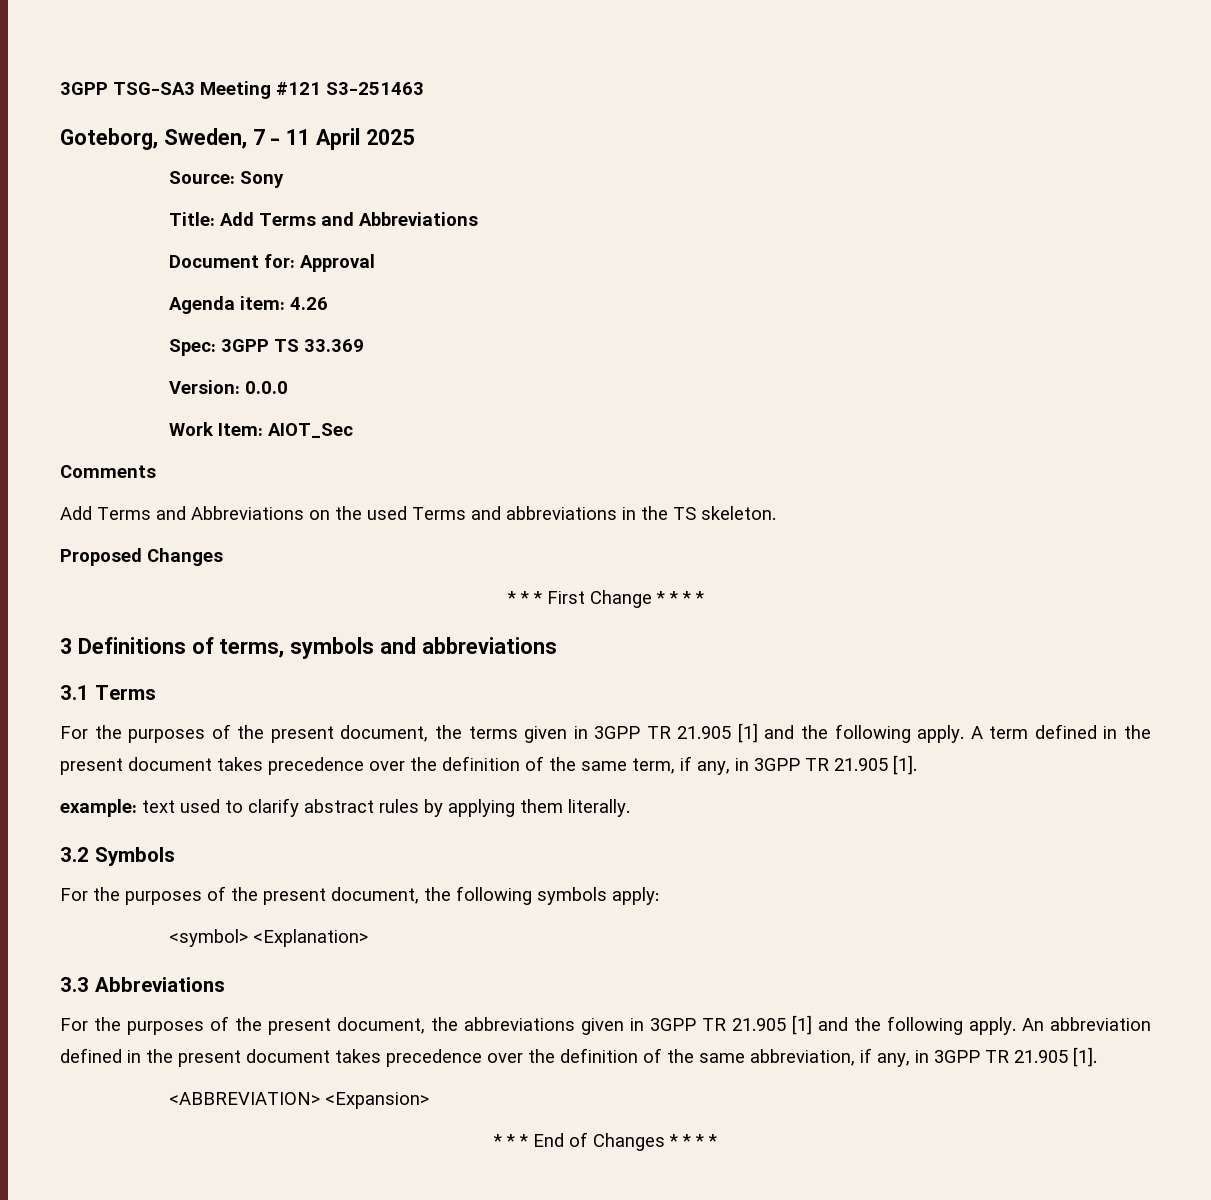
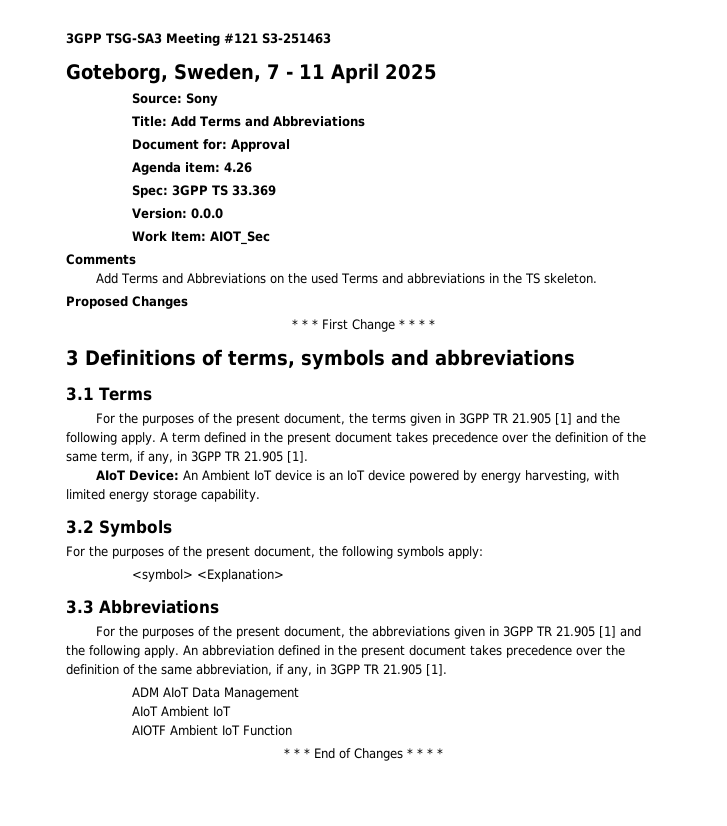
[60,798,630,817] example: text used to clarify abstract rules by applying them literally. -> [95,470,619,483] [66,489,260,502] AIoT Device: An Ambient IoT device is an IoT device powered by energy harvesting, with limited energy storage capability.
[169,1092,430,1109] <ABBREVIATION> <Expansion> -> [132,687,300,700] [132,706,232,717] [132,725,293,736] ADM AIoT Data Management // AIoT Ambient IoT // AIOTF Ambient IoT Function

